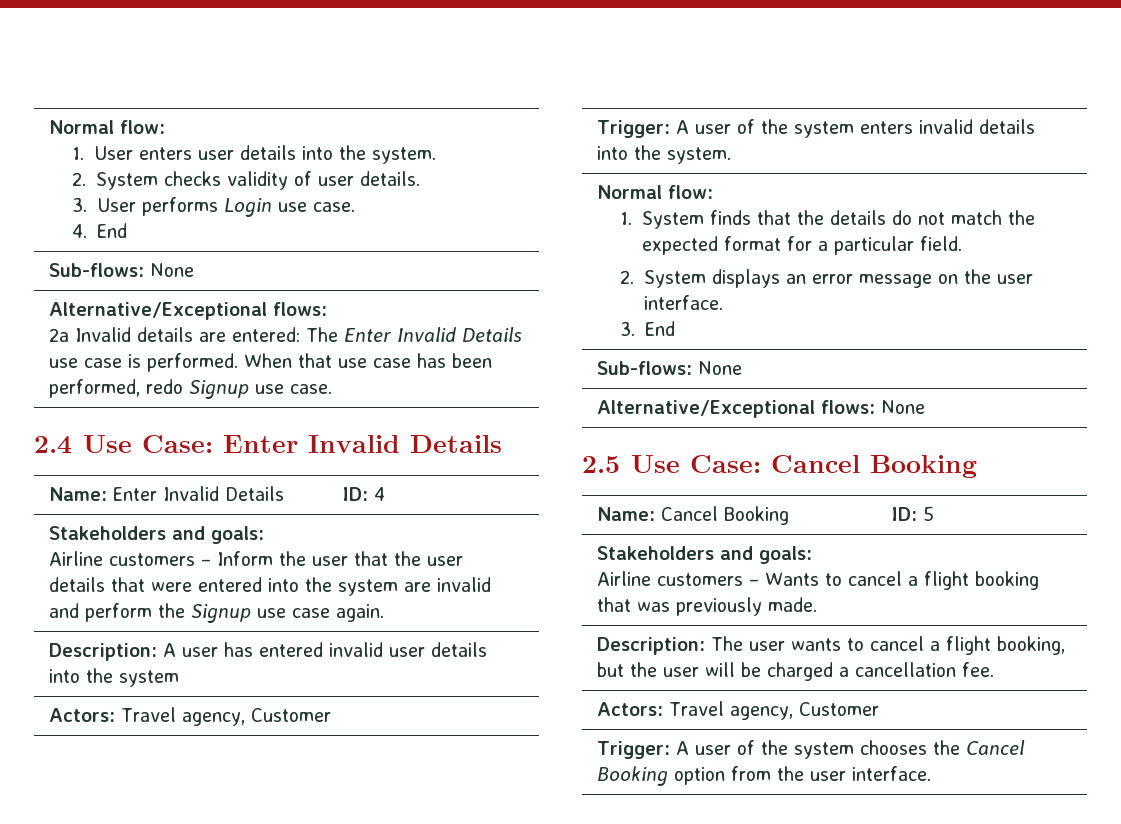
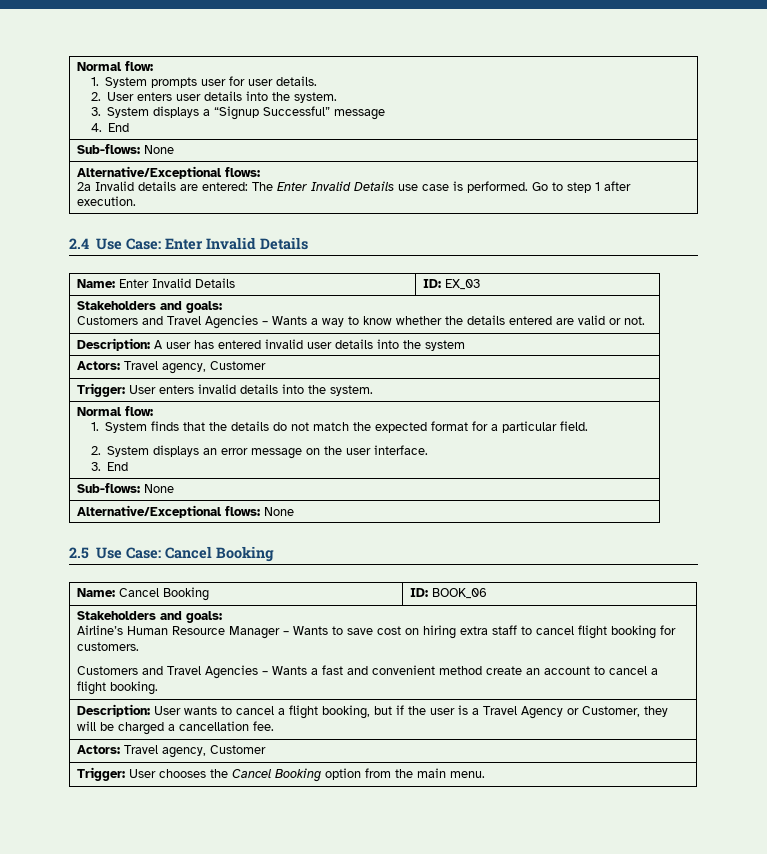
[49,120,166,134] [71,147,84,160] Normal flow: // 1. -> [76,61,153,71] [91,76,318,88] [91,92,102,101] Normal flow: // 1. System prompts user for user details. // 2.
[71,171,420,190] [71,197,355,217] 2. System checks validity of user details. // 3. User performs Login use case. -> [91,106,386,120] 3. System displays a “Signup Successful” message
[244,353,493,368] [49,379,333,399] When that use case has been performed, redo Signup use case. -> [531,181,631,193] [76,196,136,206] Go to step 1 after execution.
[374,487,386,501] [49,526,265,544] [49,551,464,566] [49,577,492,596] [49,603,385,623] 4 // Stakeholders and goals: // Airline customers – Inform the user that the user details that were entered into the system are invalid and perform the Signup use case again. -> [444,279,480,290] [76,301,222,313] [76,315,645,329] EX_03 // Stakeholders and goals: // Customers and Travel Agencies – Wants a way to know whether the details entered are valid or not.
[676,119,855,138] A user of the system -> [128,385,156,394] User
[923,506,935,521] [597,546,813,564] [597,571,1040,590] [597,597,818,616] [597,636,786,655] 5 // Stakeholders and goals: // Airline customers – Wants to cancel a flight booking that was previously made. // Description: The user -> [431,588,487,599] [76,611,222,623] [76,625,676,639] [76,642,139,651] [76,665,658,679] [76,681,158,695] [76,704,181,717] BOOK_06 // Stakeholders and goals: // Airline’s Human Resource Manager – Wants to save cost on hiring extra staff to cancel flight booking for customers. // Customers and Travel Agencies – Wants a fast and convenient method create an account to cancel a flight booking. // Description: User
[630,662,700,677] the user -> [395,705,668,719] if the user is a Travel Agency or Customer, they
[676,740,855,759] A user of the system -> [128,769,156,778] User
[810,766,932,781] user interface. -> [416,768,485,778] main menu.

